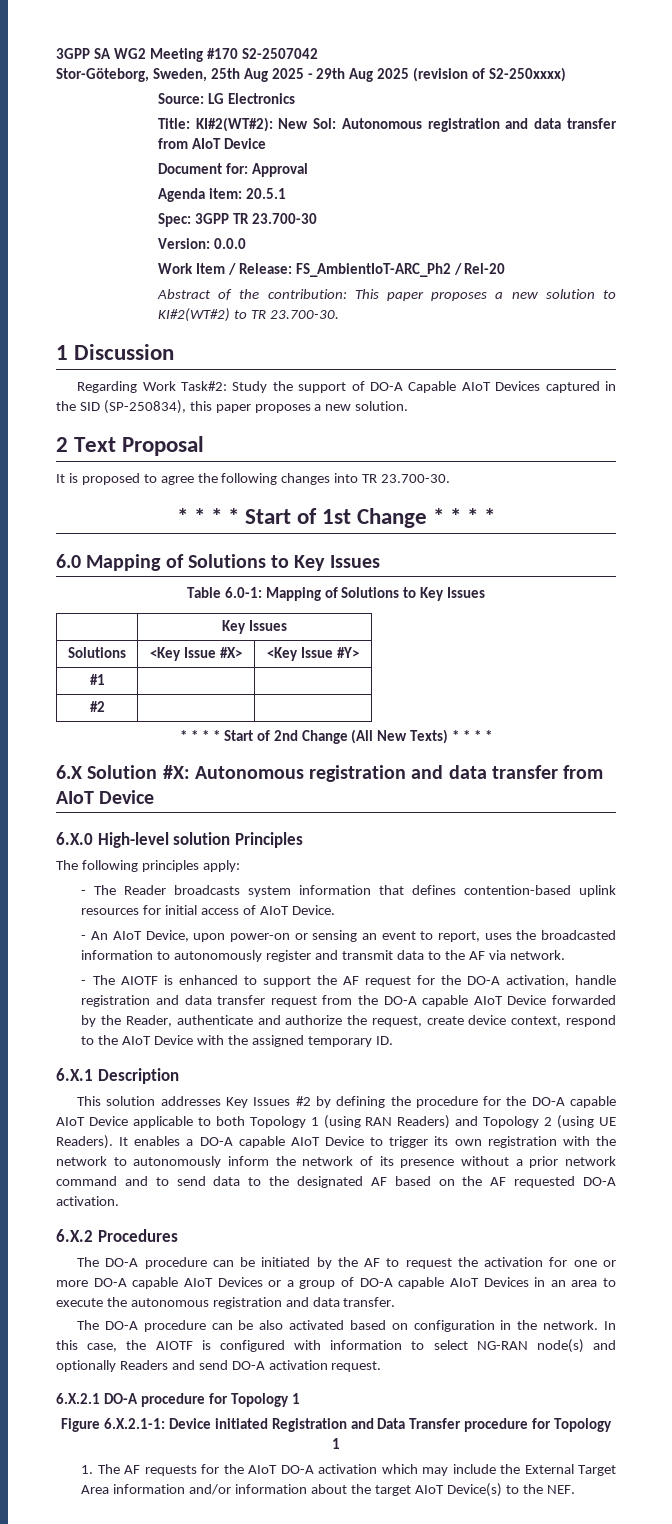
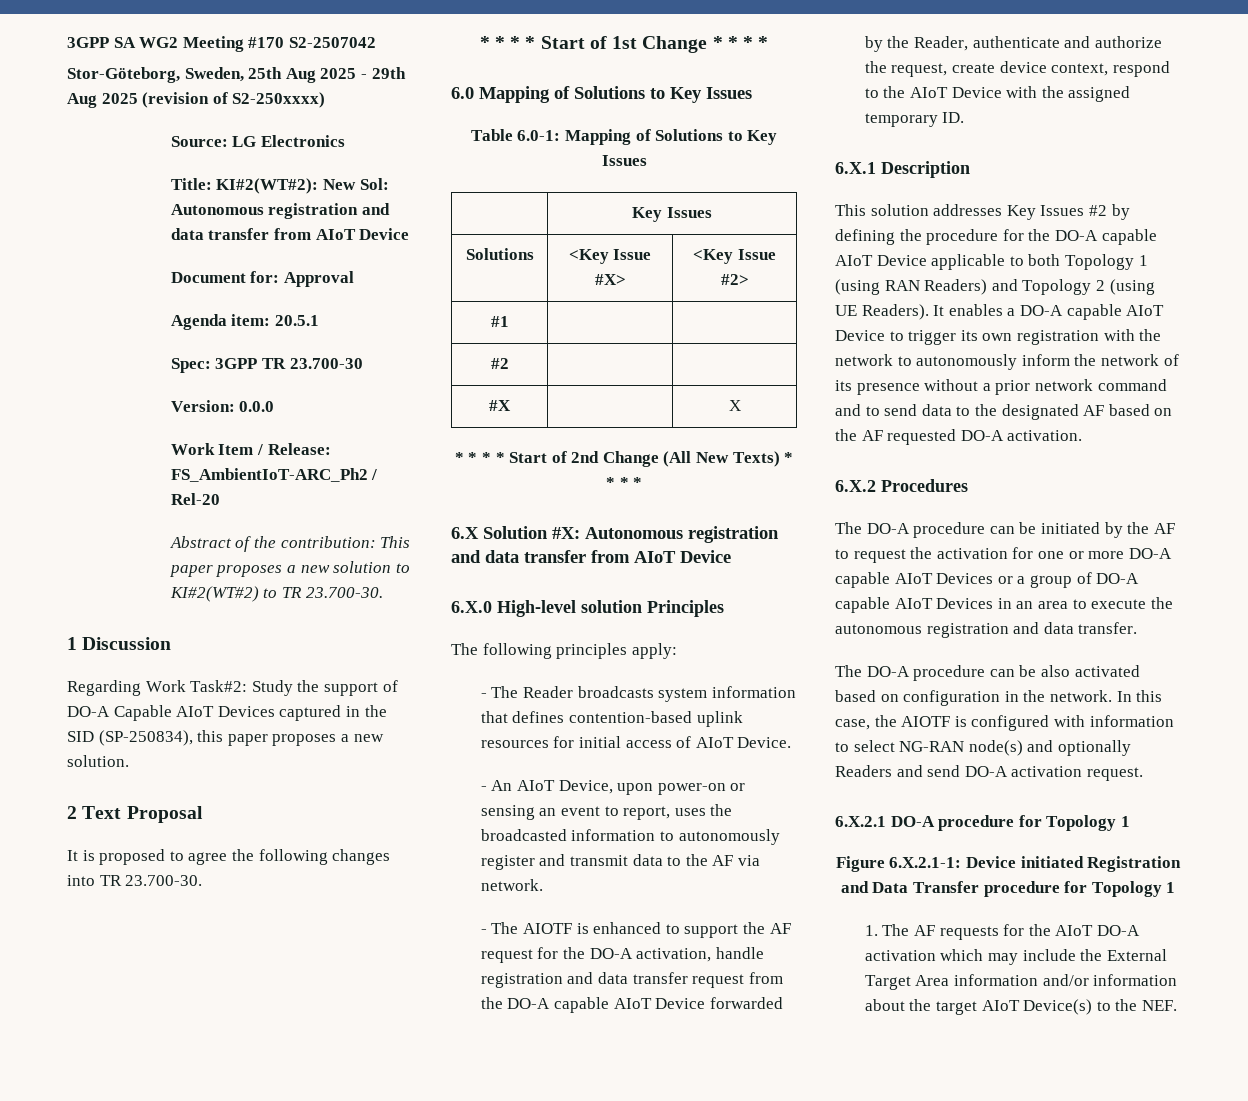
[336,647,359,658] #Y> -> [720,274,749,285] #2>
(105, 706) none -> [489,400,511,411] [728,400,741,411] // #X | | X

